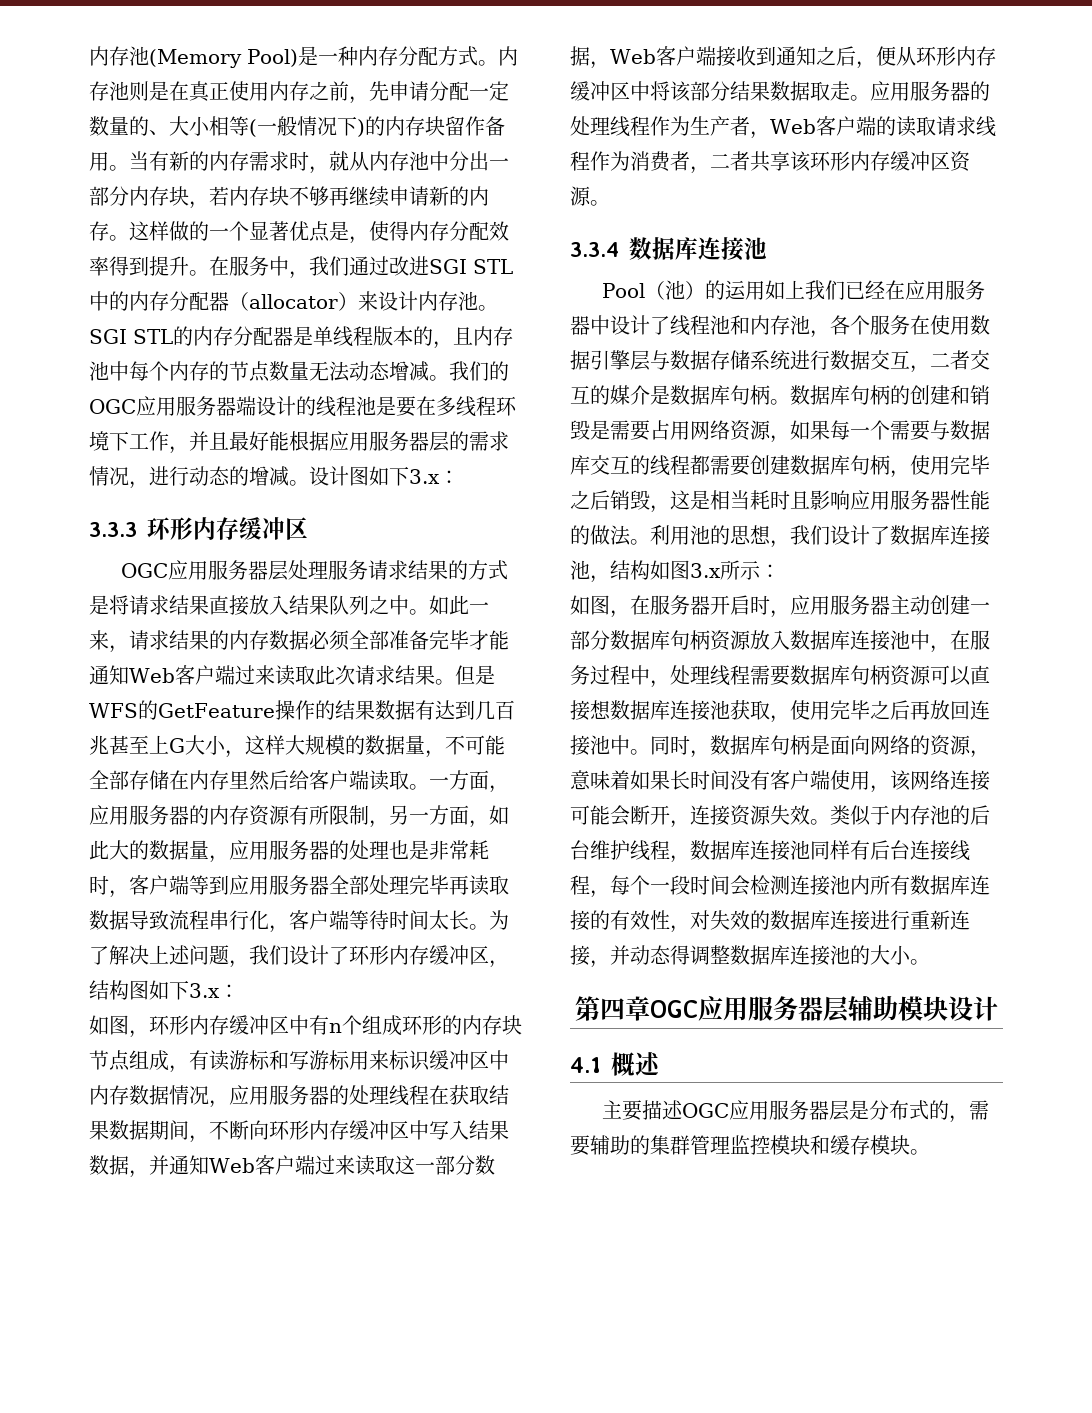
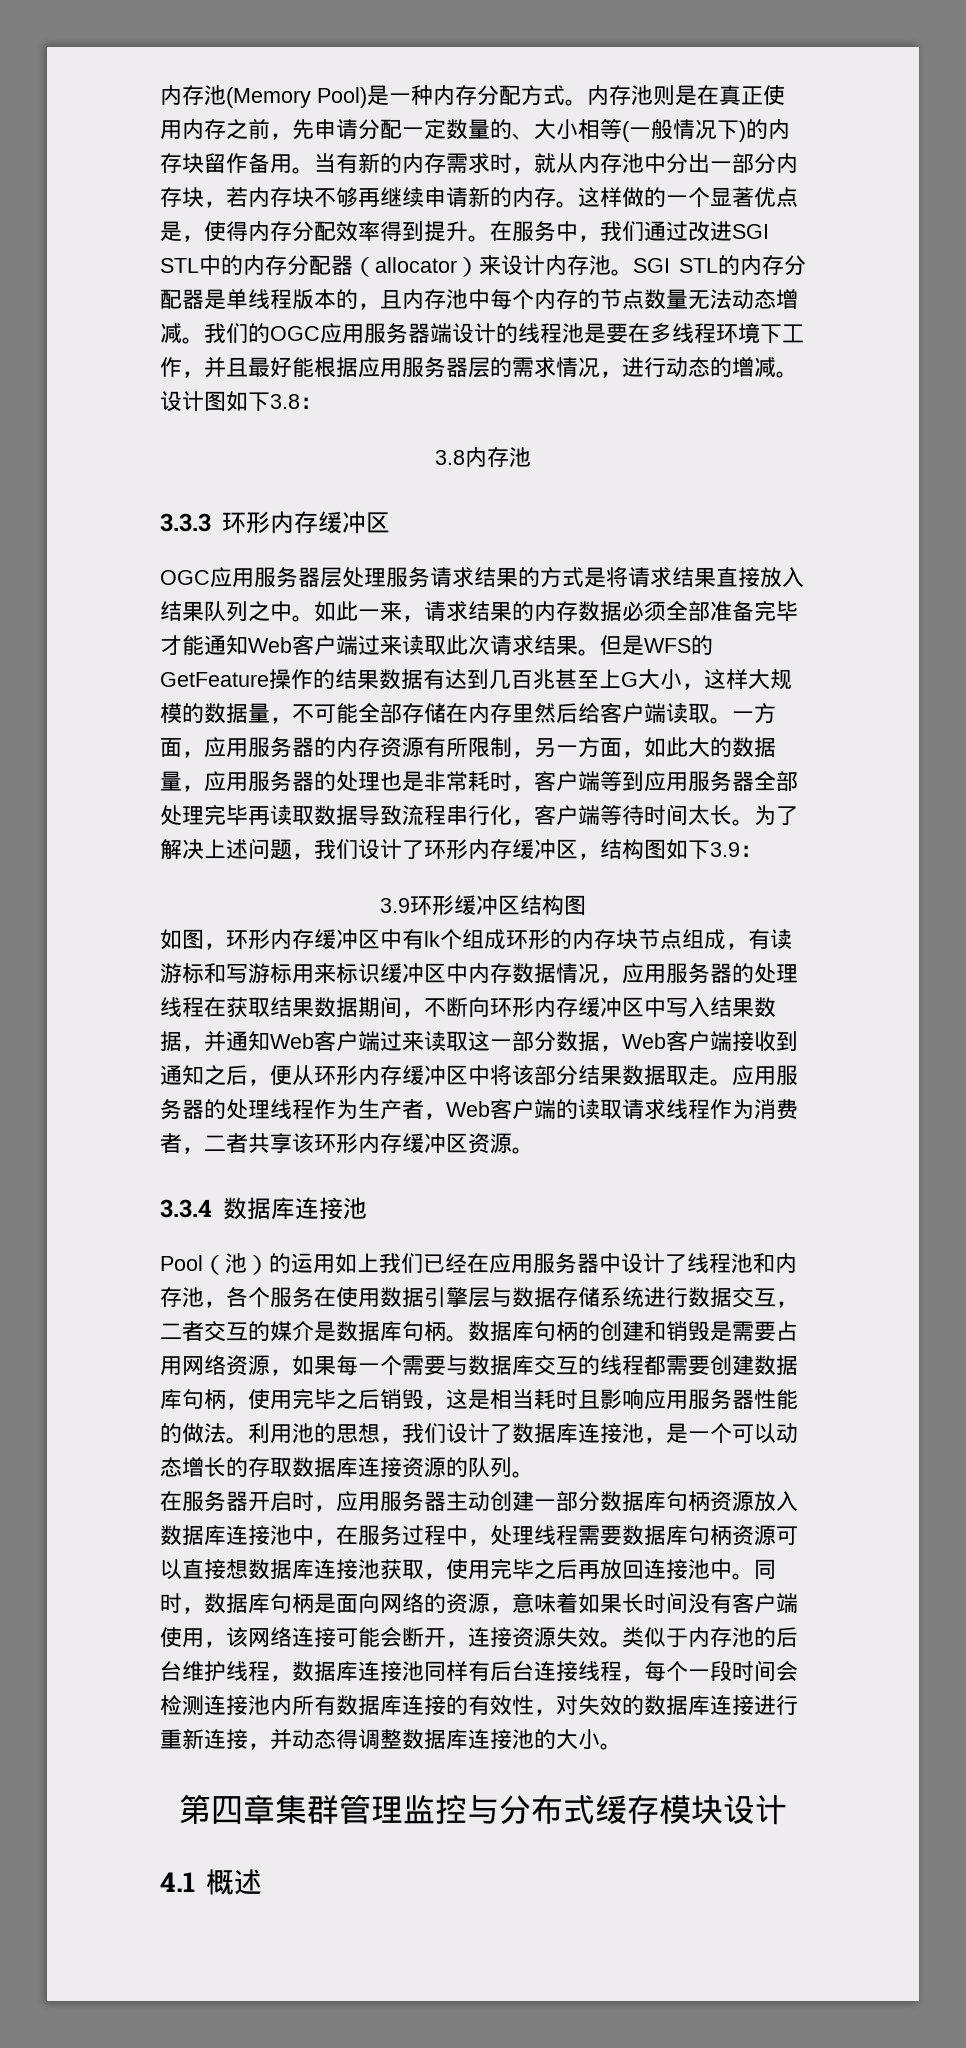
[409,469,459,484] 3.x： -> [270,394,322,409] [435,447,531,467] 3.8： // 3.8内存池
[189,983,239,998] 3.x： -> [710,842,762,857] [380,895,586,916] 3.9： // 3.9环形缓冲区结构图
[329,1023,342,1033] n -> [424,931,440,947] lk
[610,560,780,580] [570,595,630,618] 结构如图3.x所示： // 如图， -> [666,1423,798,1443] [160,1457,534,1478] 是一个可以动态增长的存取数据库连接资源的队列。 //
[650,996,998,1022] [570,1052,660,1076] [601,1100,989,1123] [570,1135,930,1156] OGC应用服务器层辅助模块设计 // 4.1概述 // 主要描述OGC应用服务器层是分布式的，需要辅助的集群管理监控模块和缓存模块。 -> [275,1794,787,1825] [160,1869,262,1895] 集群管理监控与分布式缓存模块设计 // 4.1概述

